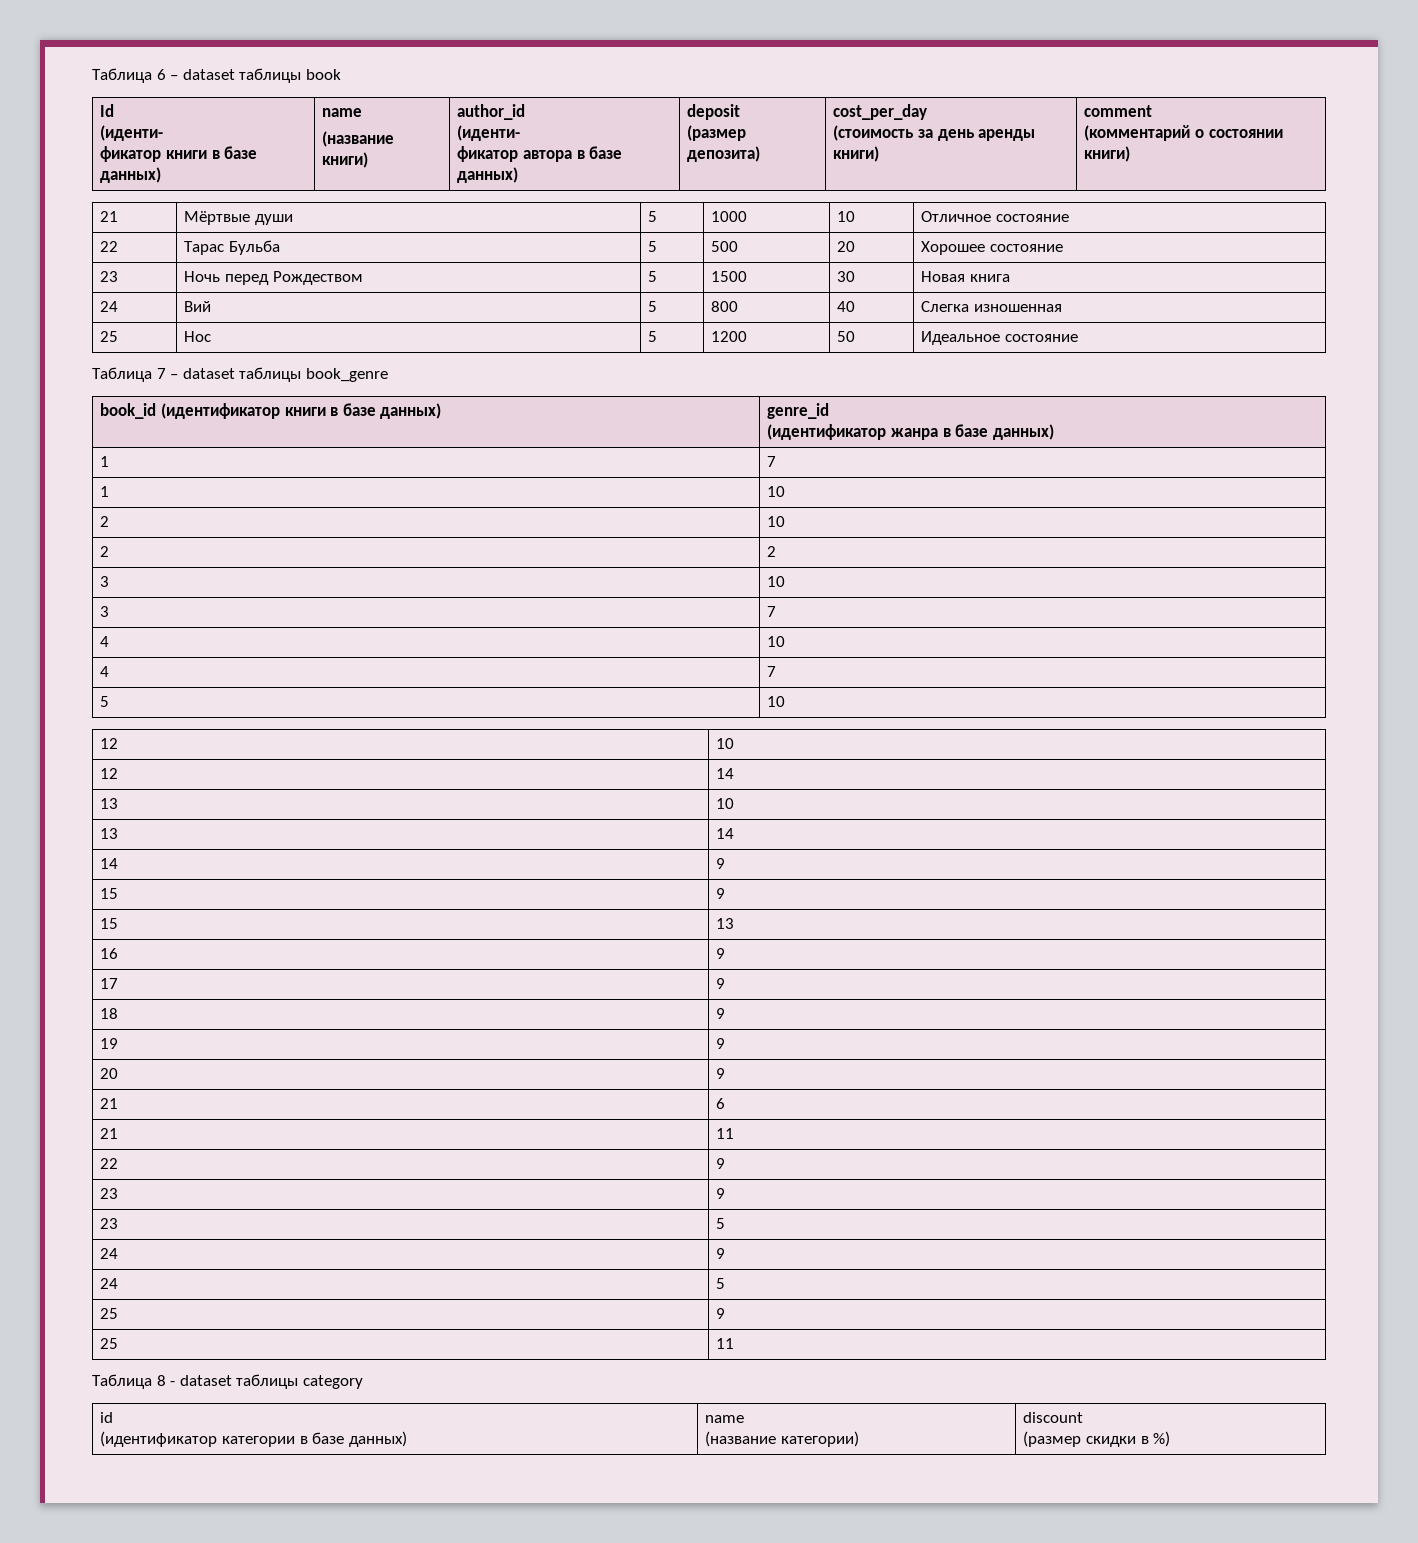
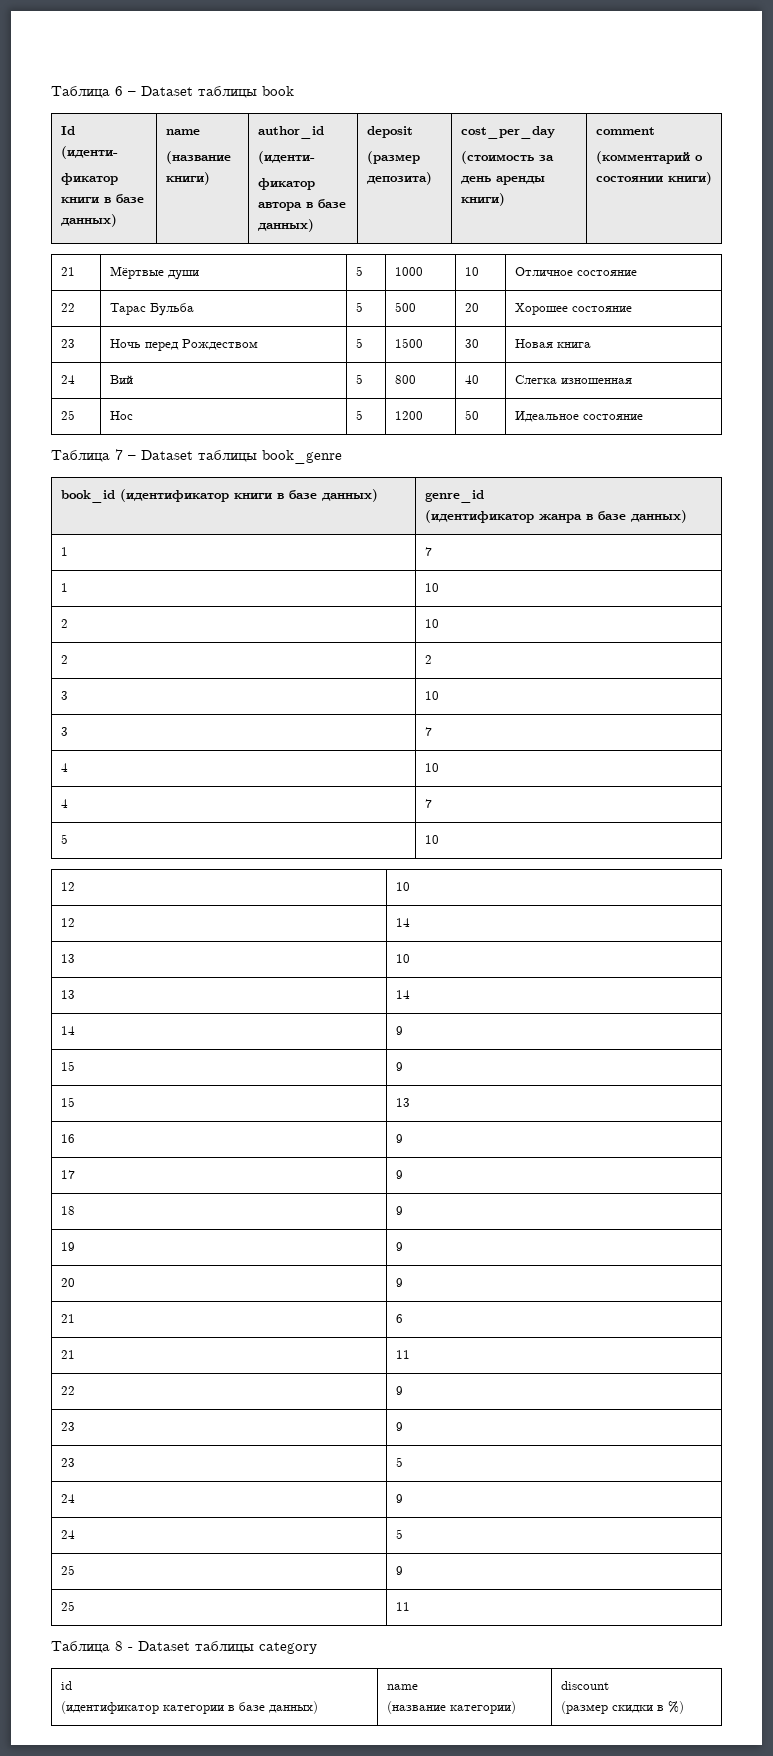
[182,69,235,80] dataset -> [141,86,193,96] Dataset
[182,368,235,379] dataset -> [141,450,193,460] Dataset
[179,1375,232,1386] dataset -> [138,1641,190,1651] Dataset

